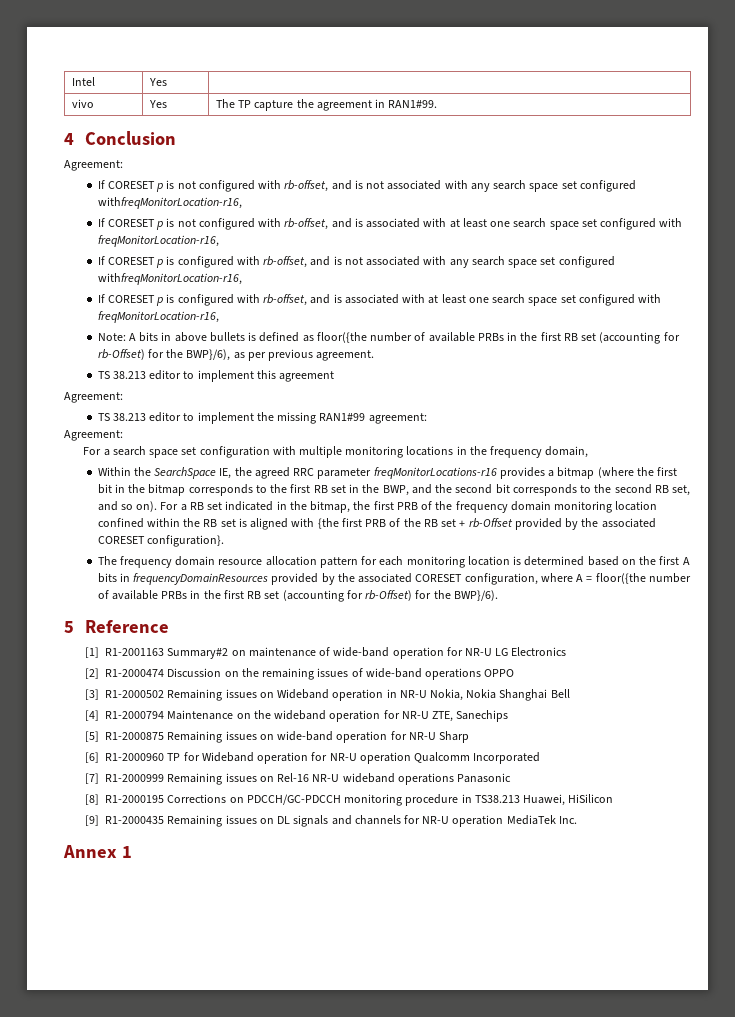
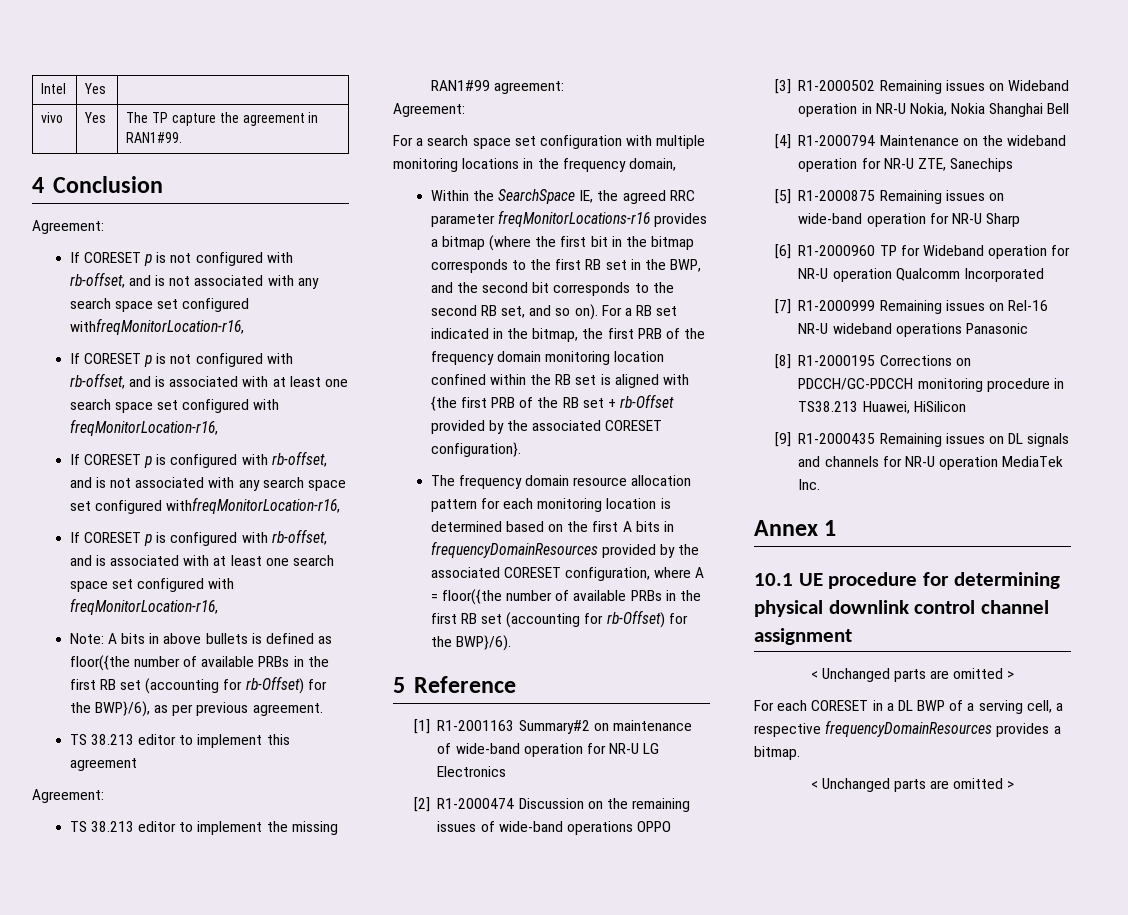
(132, 852) none -> [754,572,1060,589] [754,600,1050,617] [754,628,852,645] [810,668,1015,682] [754,700,1064,714] [754,720,1061,737] [754,746,800,760] [810,778,1015,792] // 10.1 UE procedure for determining physical downlink control channel assignment // < Unchanged parts are omitted > // For each CORESET in a DL BWP of a serving cell, a respective frequencyDomainResources provides a bitmap. // < Unchanged parts are omitted >

